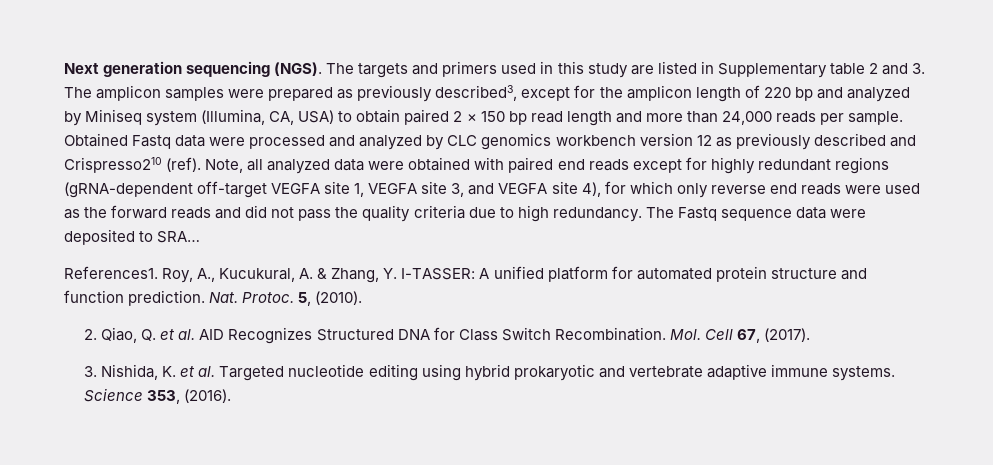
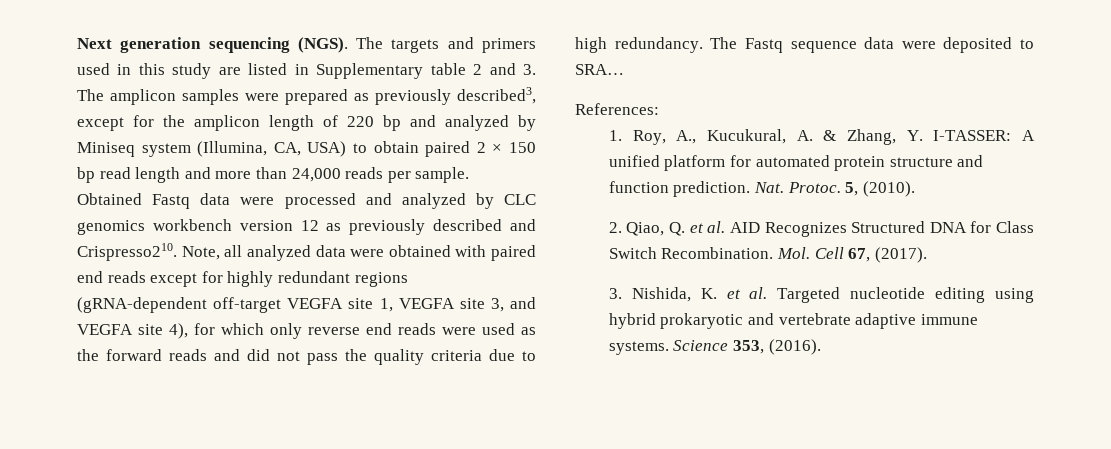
[64,157,202,173] Crispresso210 (ref). -> [77,243,177,261] Crispresso210.
[64,266,158,279] References1. -> [575,103,659,115] [608,130,622,141] References: // 1.

